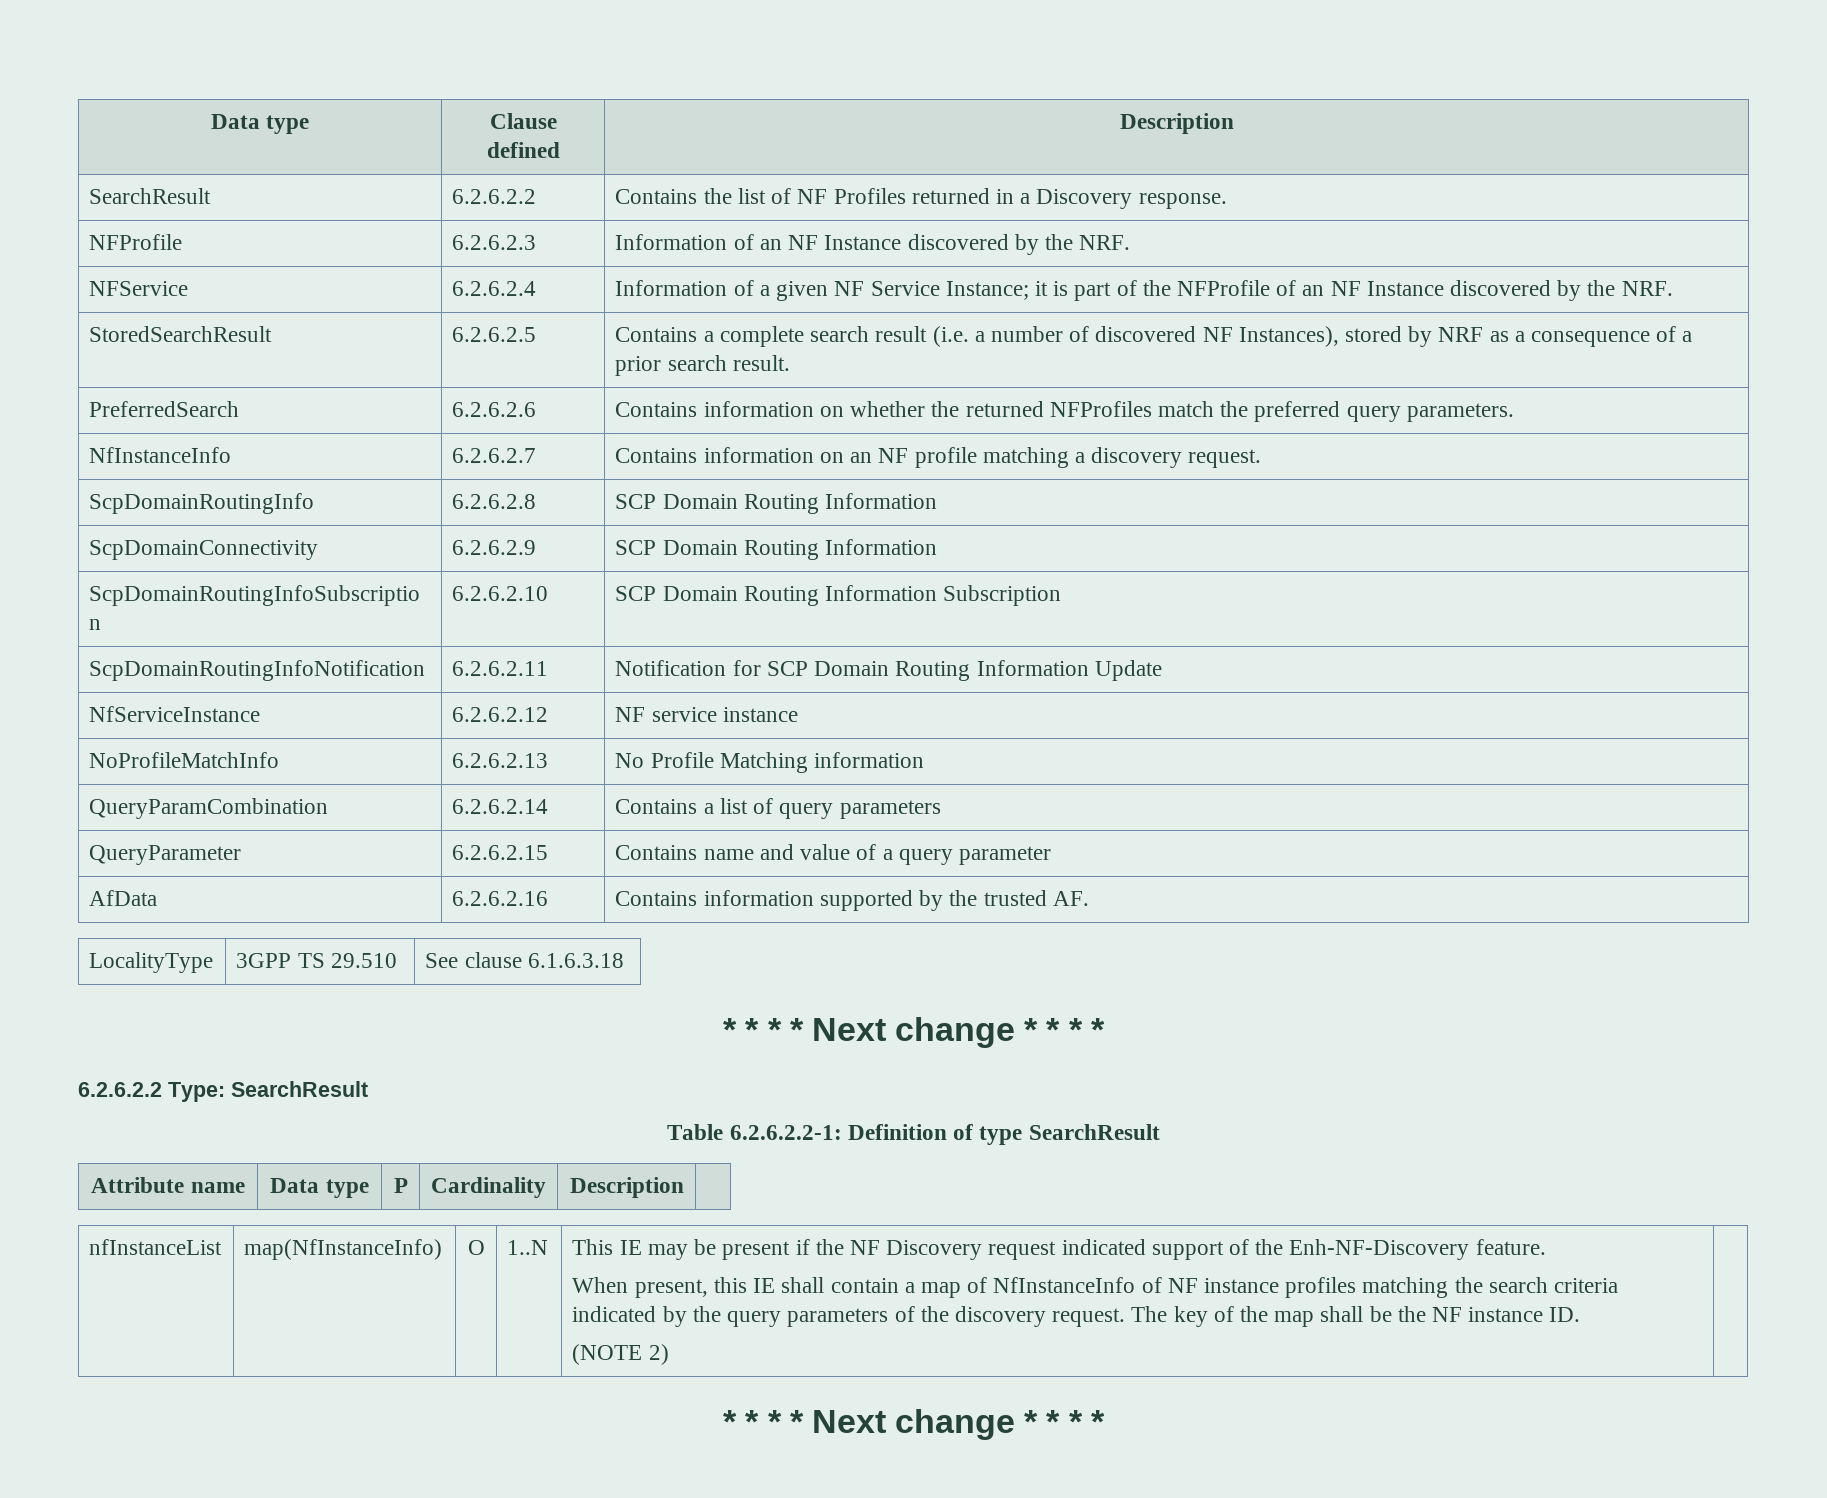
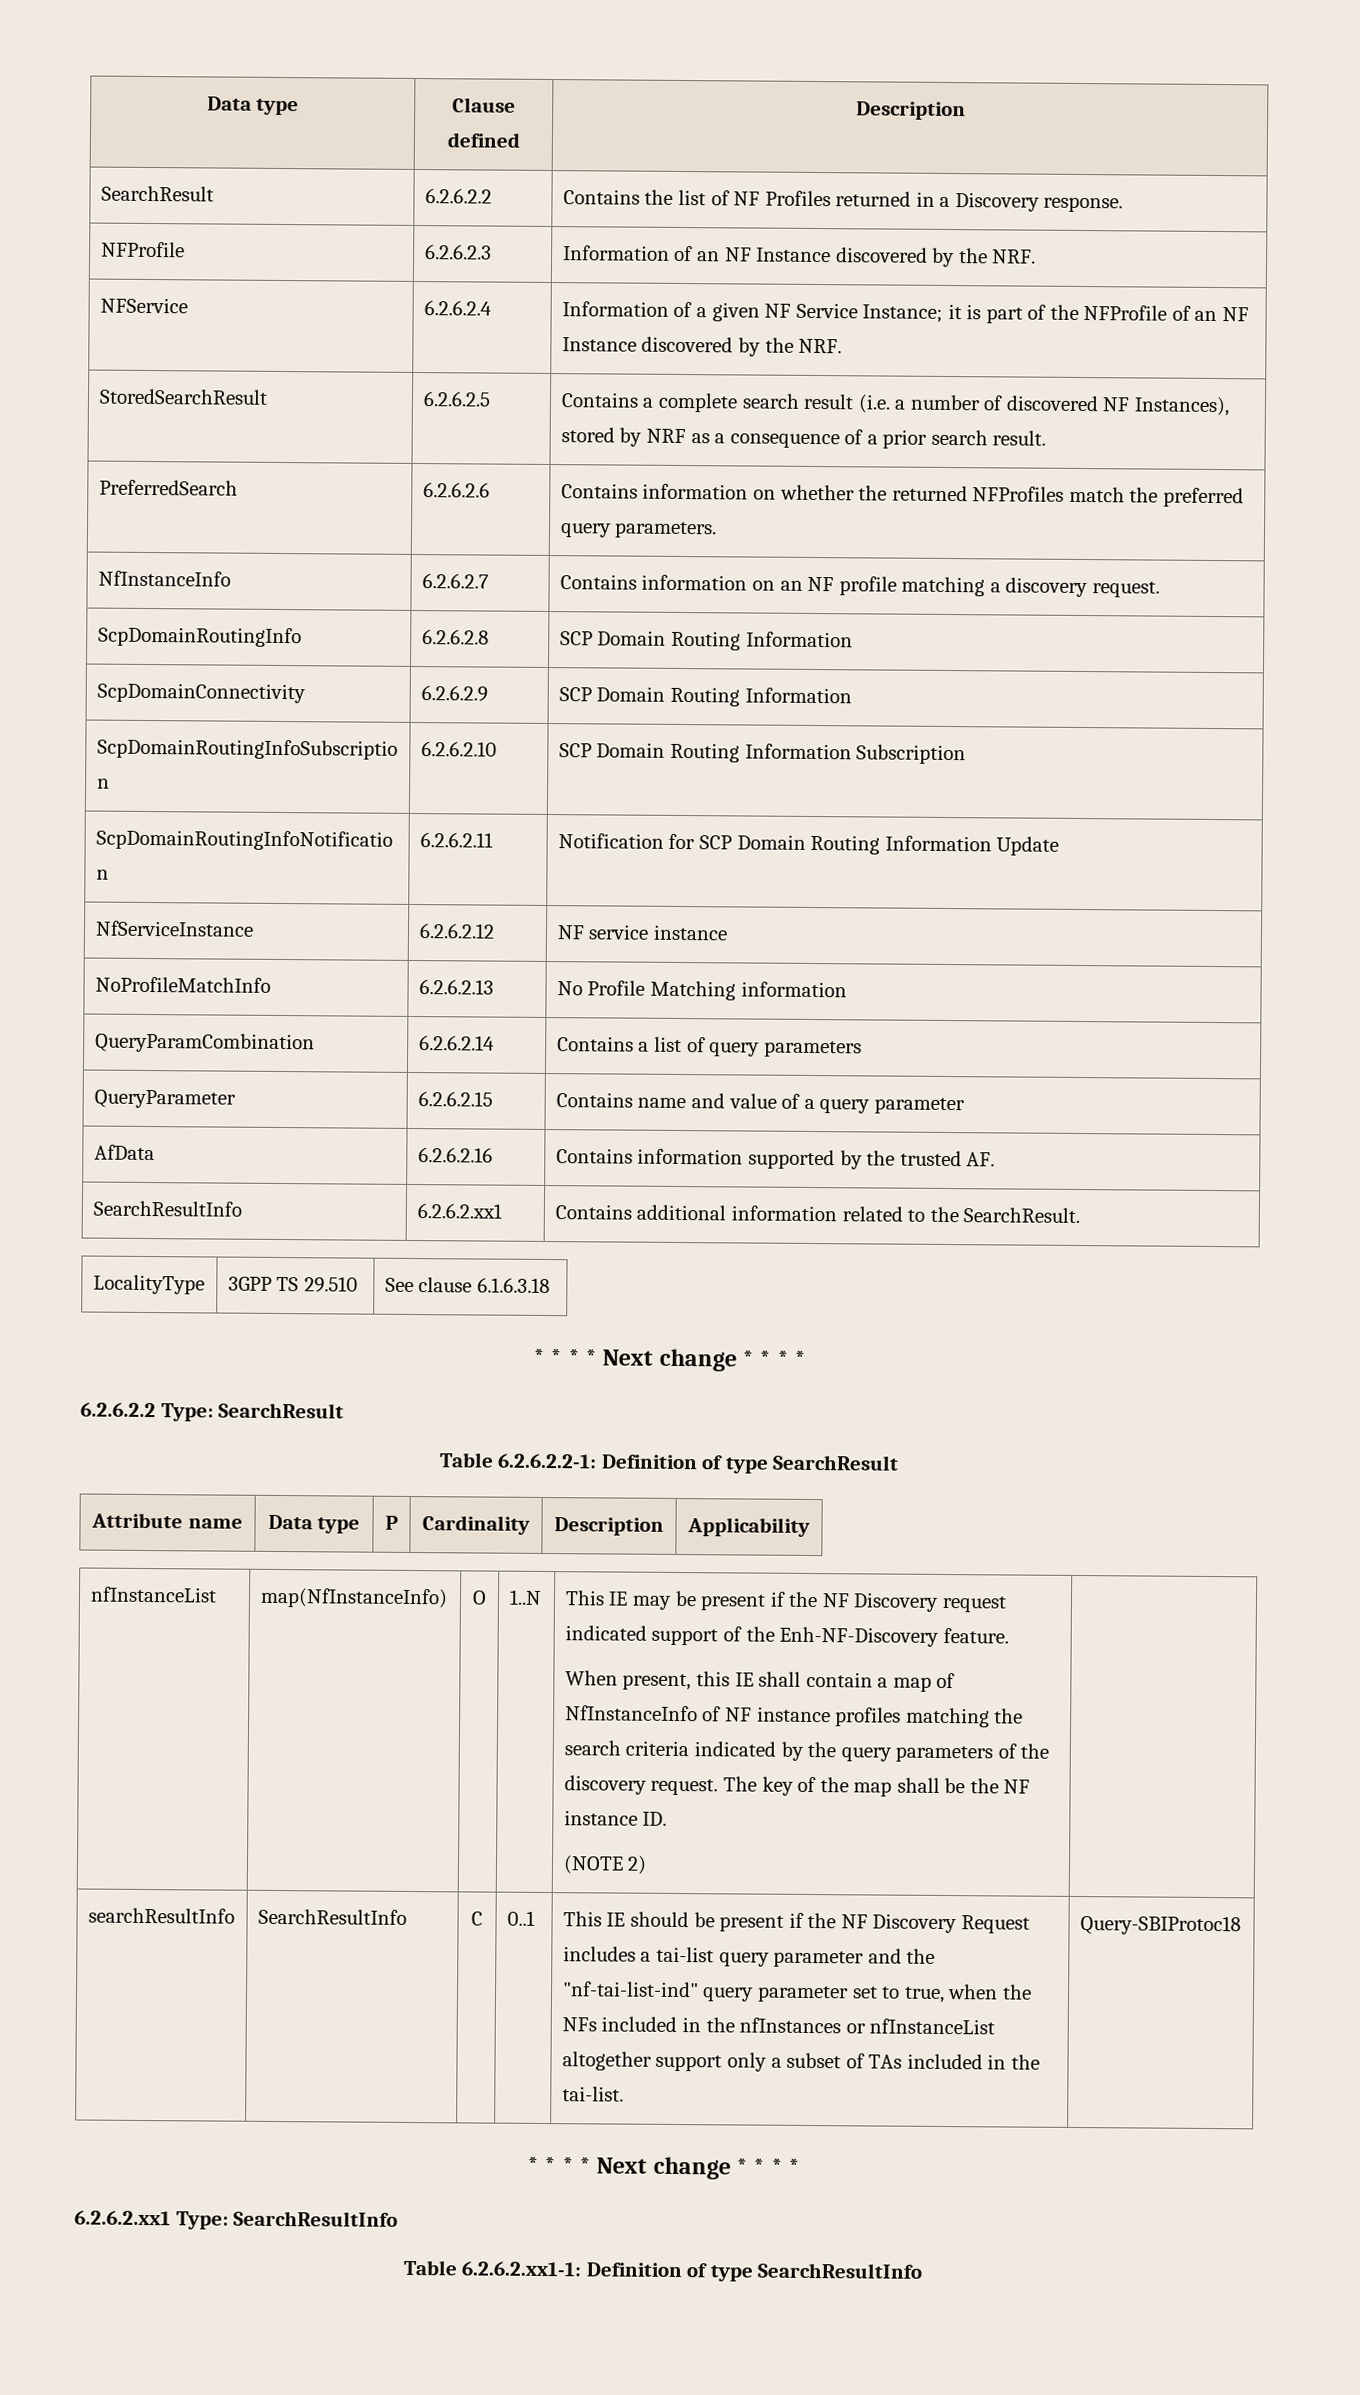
(1089, 898) none -> [92,1200,242,1217] [416,1203,502,1219] [554,1204,1081,1224] // SearchResultInfo | 6.2.6.2.xx1 | Contains additional information related to the SearchResult.
(684, 1187) none -> [687,1517,810,1537] Applicability
(669, 1354) none -> [87,1907,235,1924] [257,1908,407,1925] [471,1911,483,1926] [506,1910,535,1926] [562,1911,1030,1934] [562,1946,936,1968] [562,1981,1032,2004] [561,2016,996,2035] [561,2051,1040,2072] [561,2086,624,2102] [1079,1915,1241,1936] // searchResultInfo | SearchResultInfo | C | 0..1 | This IE should be present if the NF Discovery Request includes a tai-list query parameter and the "nf-tai-list-ind" query parameter set to true, when the NFs included in the nfInstances or nfInstanceList altogether support only a subset of TAs included in the tai-list. | Query-SBIProtoc18
(1105, 1421) none -> [74,2210,399,2230] [402,2259,924,2282] // 6.2.6.2.xx1 Type: SearchResultInfo // Table 6.2.6.2.xx1-1: Definition of type SearchResultInfo

